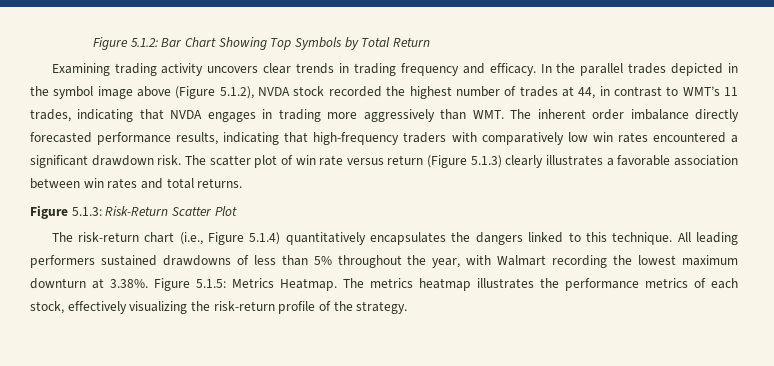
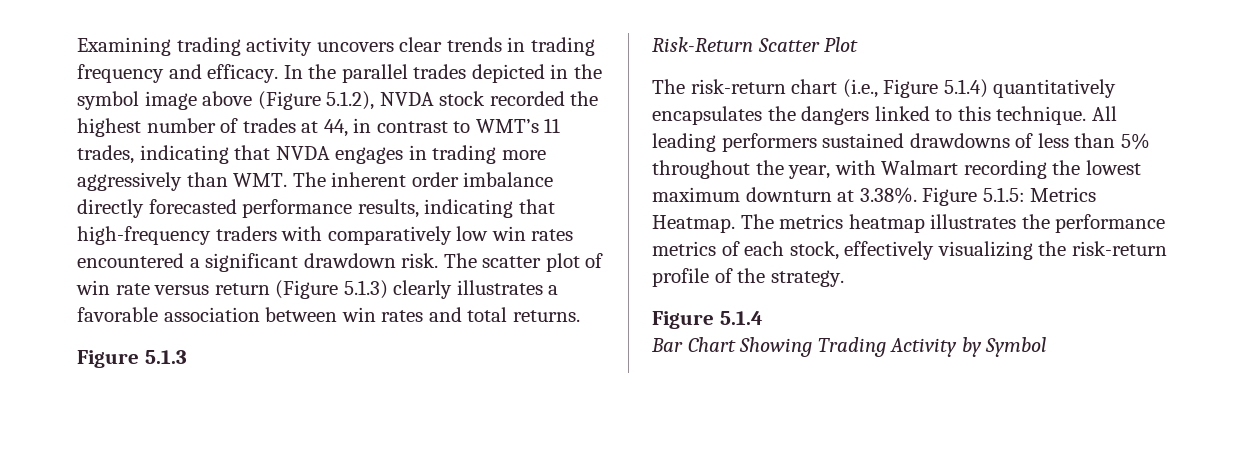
[93,37,430,50] Figure 5.1.2: Bar Chart Showing Top Symbols by Total Return // -> (77, 46) none
[71,207,102,216] 5.1.3: -> [144,350,187,364] 5.1.3 //
(408, 307) none -> [652,311,763,329] [651,337,1047,357] // Figure 5.1.4 // Bar Chart Showing Trading Activity by Symbol

